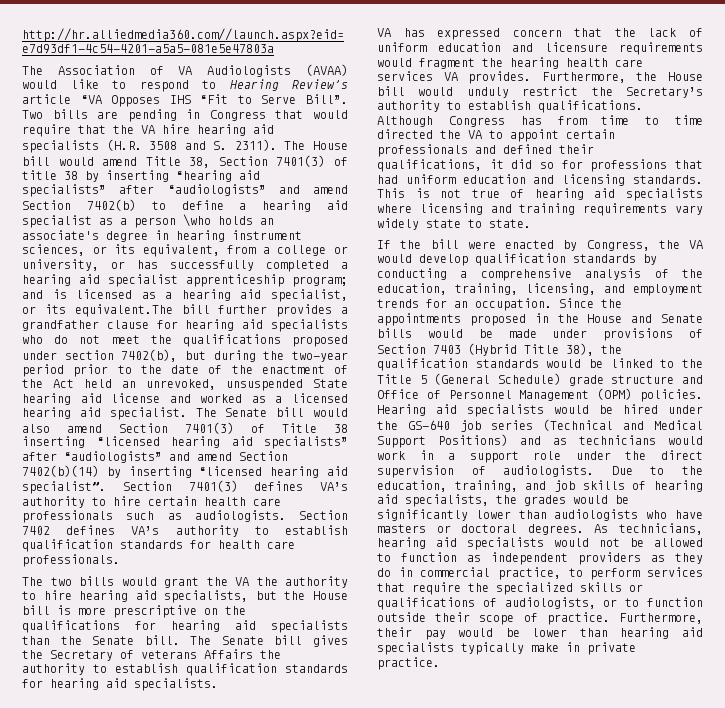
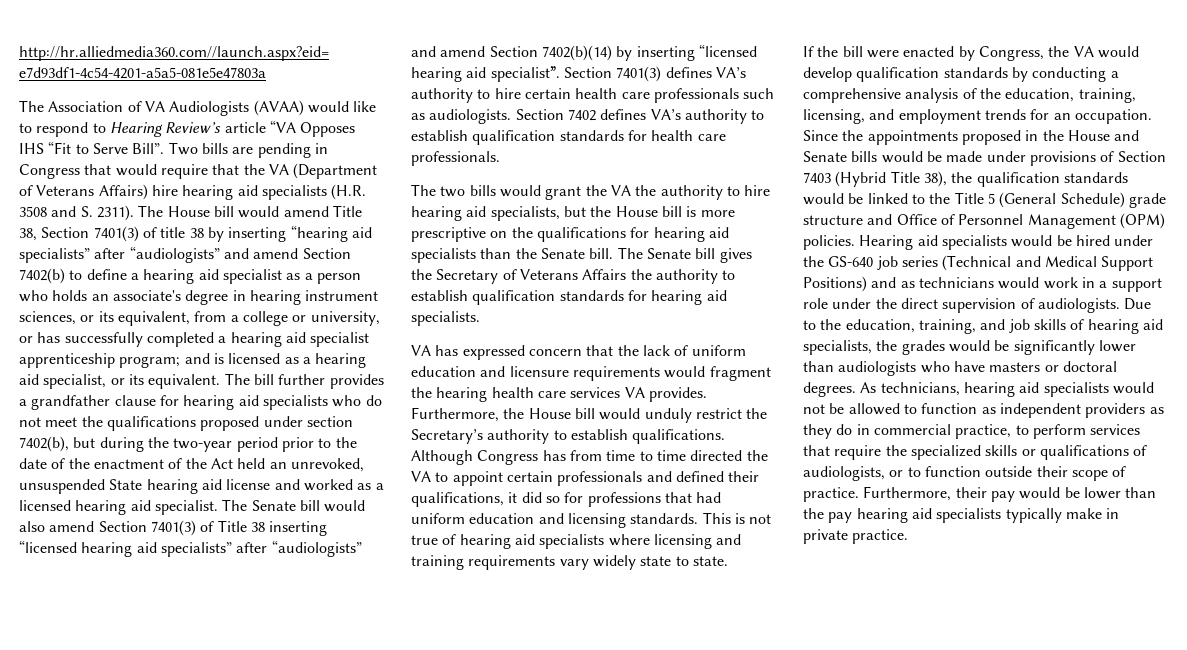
(155, 129) none -> [293,163,378,179] [19,184,148,200] (Department of Veterans Affairs)
[183,214,211,227] \who -> [19,290,48,302] who
[74,304,173,317] equivalent.The -> [148,373,250,389] equivalent. The
[141,650,197,659] veterans -> [519,269,578,280] Veterans
(608, 632) none -> [803,508,853,523] the pay

